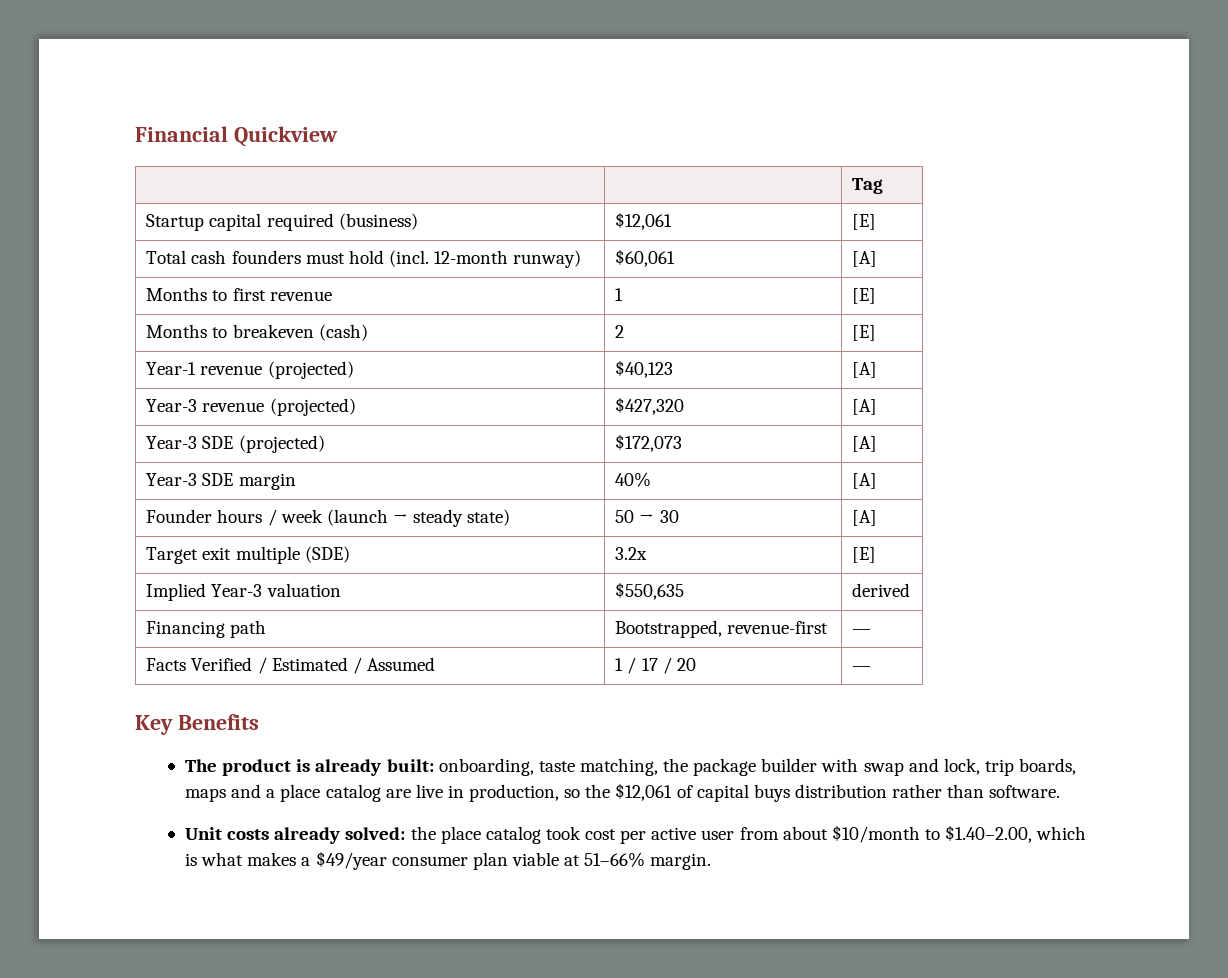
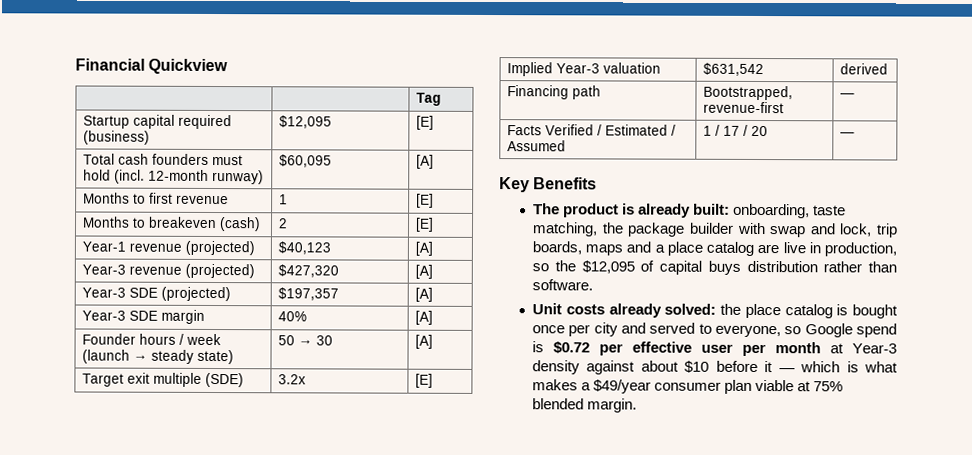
[615,212,673,230] $12,061 -> [278,115,332,129] $12,095
[615,249,676,267] $60,061 -> [278,154,332,168] $60,095
[615,434,683,452] $172,073 -> [277,287,339,301] $197,357
[615,582,685,600] $550,635 -> [702,62,764,77] $631,542
[615,783,673,801] $12,061 -> [581,260,635,274] $12,095
[545,825,1033,844] took cost per active user from about $10/month to $1.40–2.00, -> [836,304,898,319] [532,322,897,338] [532,341,897,357] [532,360,795,375] is bought once per city and served to everyone, so Google spend is $0.72 per effective user per month at Year-3 density against about $10 before it —
[584,852,646,867] 51–66% -> [813,381,844,392] [532,398,585,410] 75% blended

